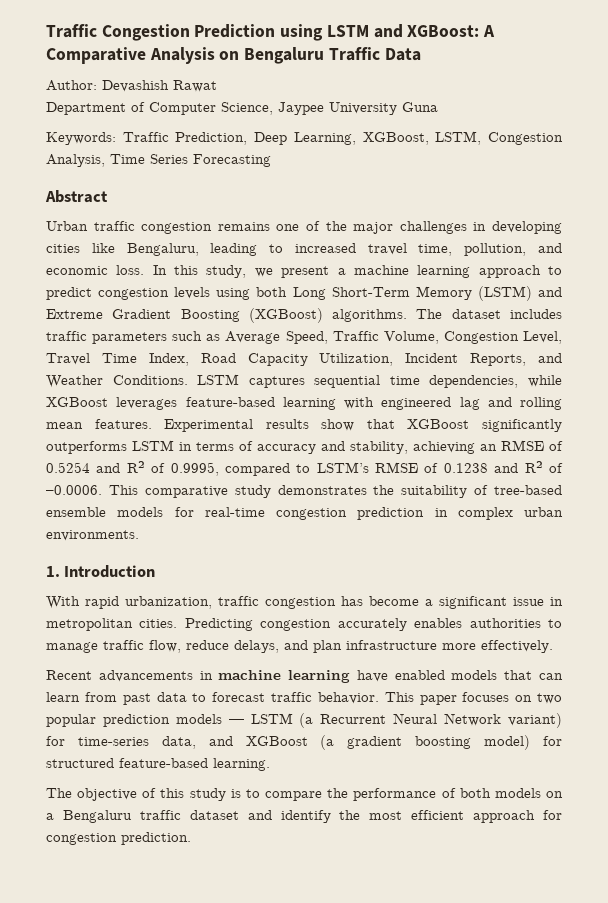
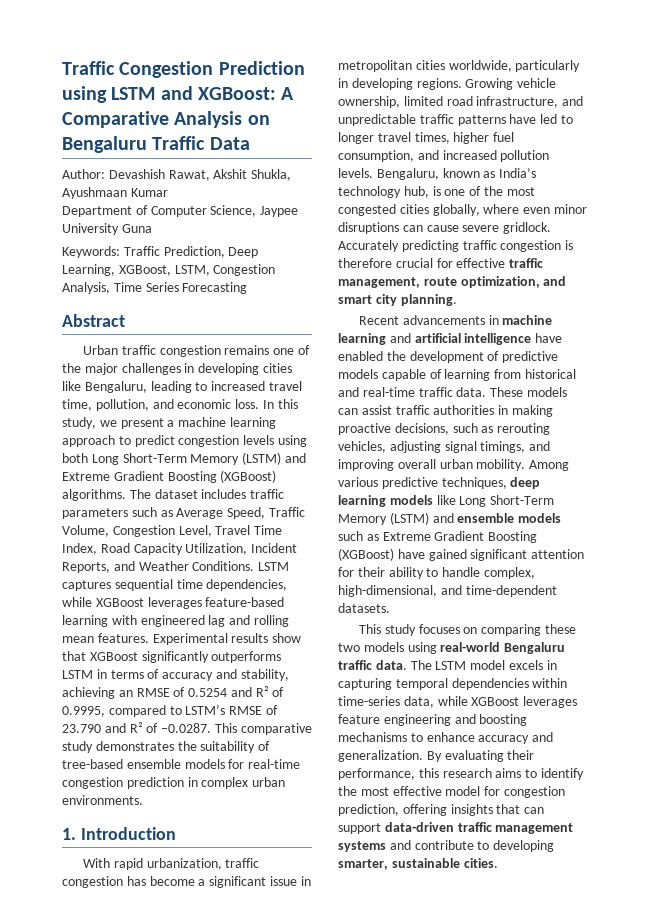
[173,80,217,92] Rawat -> [168,169,292,181] [62,187,168,199] Rawat, Akshit Shukla, Ayushmaan Kumar
[443,461,563,473] [46,485,102,495] 0.1238 and R² of –0.0006. -> [62,722,212,733] 23.790 and R² of –0.0287.
[139,618,562,631] [46,640,553,653] cities. Predicting congestion accurately enables authorities to manage traffic flow, reduce delays, and plan infrastructure more effectively. -> [415,60,581,72] [338,78,557,90] [338,96,584,108] [338,114,573,126] [338,132,515,144] [338,150,550,162] [338,168,537,180] [338,186,535,198] [338,204,587,216] [338,222,552,234] [338,240,574,252] [338,258,544,268] [338,276,567,288] [338,294,457,306] cities worldwide, particularly in developing regions. Growing vehicle ownership, limited road infrastructure, and unpredictable traffic patterns have led to longer travel times, higher fuel consumption, and increased pollution levels. Bengaluru, known as India’s technology hub, is one of the most congested cities globally, where even minor disruptions can cause severe gridlock. Accurately predicting traffic congestion is therefore crucial for effective traffic management, route optimization, and smart city planning.
[356,670,563,682] [46,692,562,705] [46,713,563,728] [46,735,563,750] [46,758,270,771] [46,788,563,801] [46,810,562,823] [46,832,191,845] have enabled models that can learn from past data to forecast traffic behavior. This paper focuses on two popular prediction models — LSTM (a Recurrent Neural Network variant) for time-series data, and XGBoost (a gradient boosting model) for structured feature-based learning. // The objective of this study is to compare the performance of both models on a Bengaluru traffic dataset and identify the most efficient approach for congestion prediction. -> [389,333,563,345] [338,351,559,363] [338,369,576,381] [338,387,567,397] [338,405,553,417] [338,423,551,435] [338,441,551,453] [338,459,570,471] [338,477,541,489] [338,495,555,507] [338,512,562,525] [338,531,538,543] [338,548,585,561] [338,567,535,579] [338,585,557,597] [338,603,390,613] [359,624,577,636] [338,642,566,654] [338,660,557,670] [338,678,568,690] [338,696,578,708] [338,714,528,726] [338,732,554,744] [338,750,535,762] [338,768,584,780] [338,786,565,798] [338,804,545,816] [338,822,574,834] [338,840,555,852] [338,858,498,870] and artificial intelligence have enabled the development of predictive models capable of learning from historical and real-time traffic data. These models can assist traffic authorities in making proactive decisions, such as rerouting vehicles, adjusting signal timings, and improving overall urban mobility. Among various predictive techniques, deep learning models like Long Short-Term Memory (LSTM) and ensemble models such as Extreme Gradient Boosting (XGBoost) have gained significant attention for their ability to handle complex, high-dimensional, and time-dependent datasets. // This study focuses on comparing these two models using real-world Bengaluru traffic data. The LSTM model excels in capturing temporal dependencies within time-series data, while XGBoost leverages feature engineering and boosting mechanisms to enhance accuracy and generalization. By evaluating their performance, this research aims to identify the most effective model for congestion prediction, offering insights that can support data-driven traffic management systems and contribute to developing smarter, sustainable cities.

